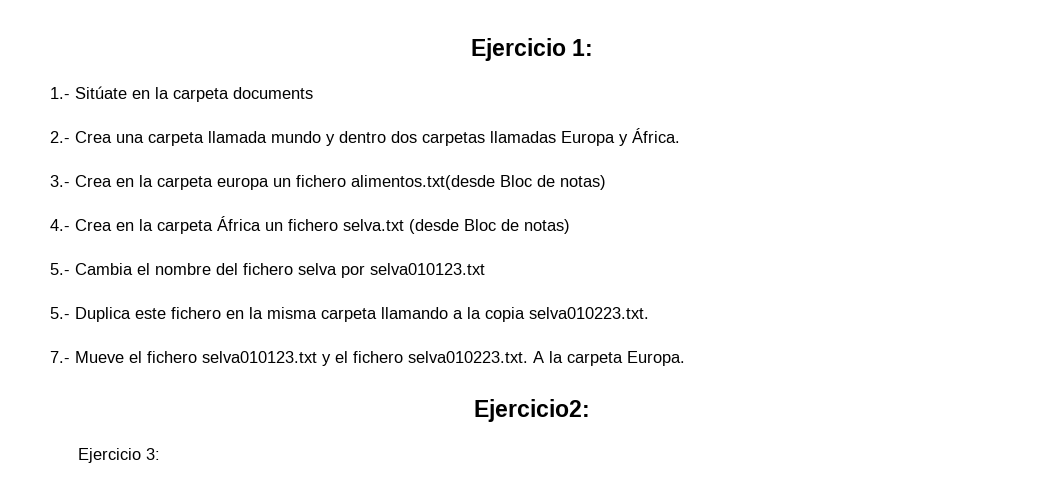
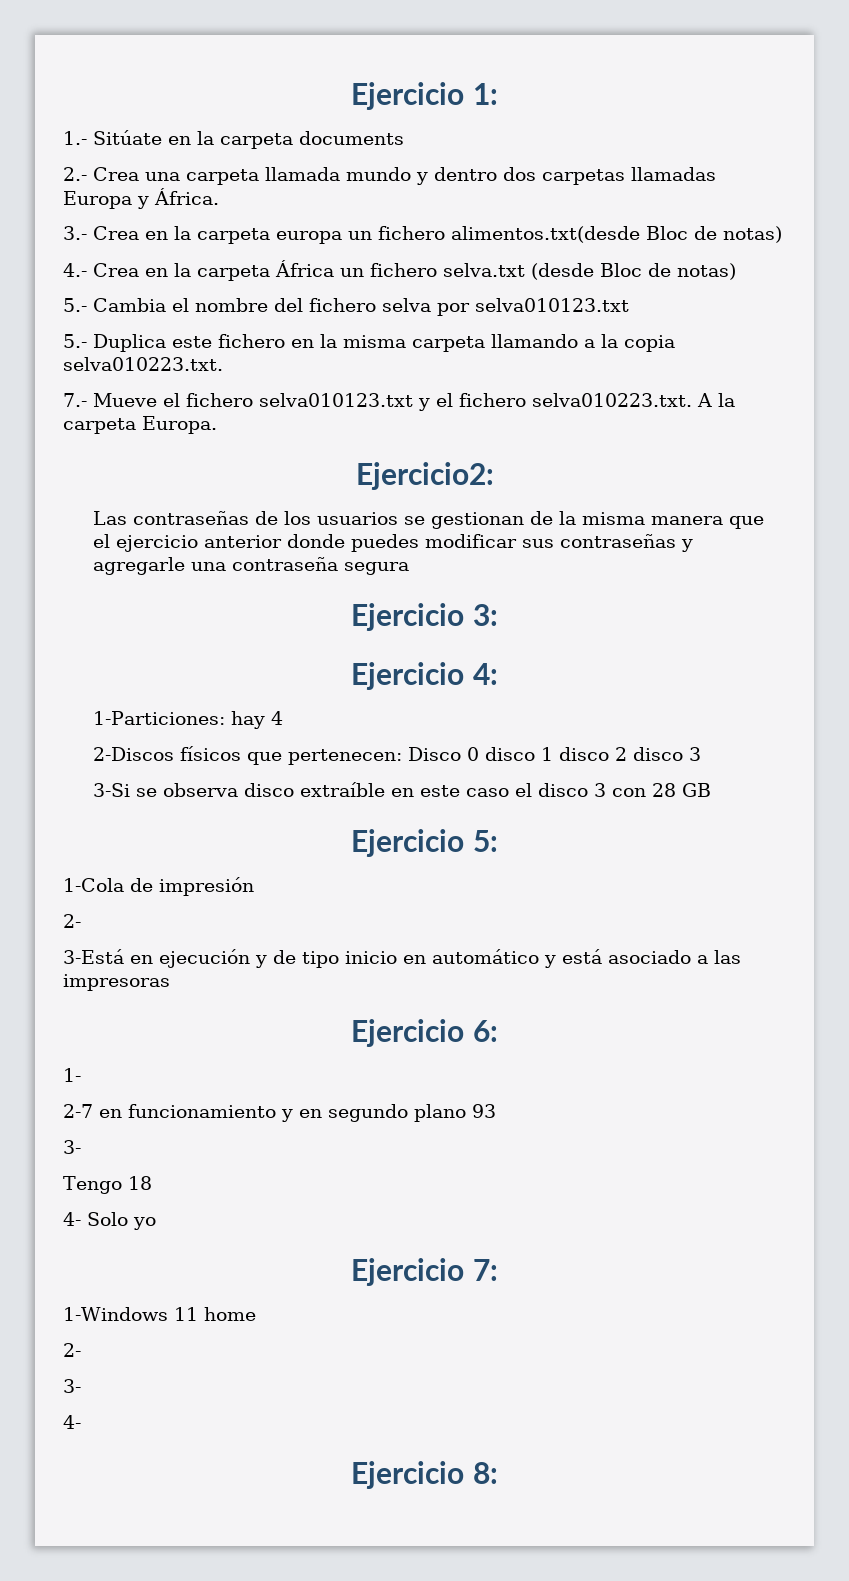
[77,448,160,463] Ejercicio 3: -> [93,511,765,529] [93,534,694,552] [93,557,410,575] [351,603,498,631] [351,662,498,690] [93,711,284,729] [93,746,702,765] [93,782,712,797] [351,829,498,857] [63,877,254,896] [63,914,81,928] [63,949,741,968] [63,974,170,991] [351,1019,498,1047] [63,1068,81,1082] [63,1104,496,1122] [63,1140,81,1154] [63,1176,152,1194] [63,1212,156,1230] [351,1258,498,1286] [63,1307,256,1321] [63,1343,81,1357] [63,1379,81,1393] [63,1415,81,1429] [351,1461,498,1489] Las contraseñas de los usuarios se gestionan de la misma manera que el ejercicio anterior donde puedes modificar sus contraseñas y agregarle una contraseña segura // Ejercicio 3: // Ejercicio 4: // 1-Particiones: hay 4 // 2-Discos físicos que pertenecen: Disco 0 disco 1 disco 2 disco 3 // 3-Si se observa disco extraíble en este caso el disco 3 con 28 GB // Ejercicio 5: // 1-Cola de impresión // 2- // 3-Está en ejecución y de tipo inicio en automático y está asociado a las impresoras // Ejercicio 6: // 1- // 2-7 en funcionamiento y en segundo plano 93 // 3- // Tengo 18 // 4- Solo yo // Ejercicio 7: // 1-Windows 11 home // 2- // 3- // 4- // Ejercicio 8:

